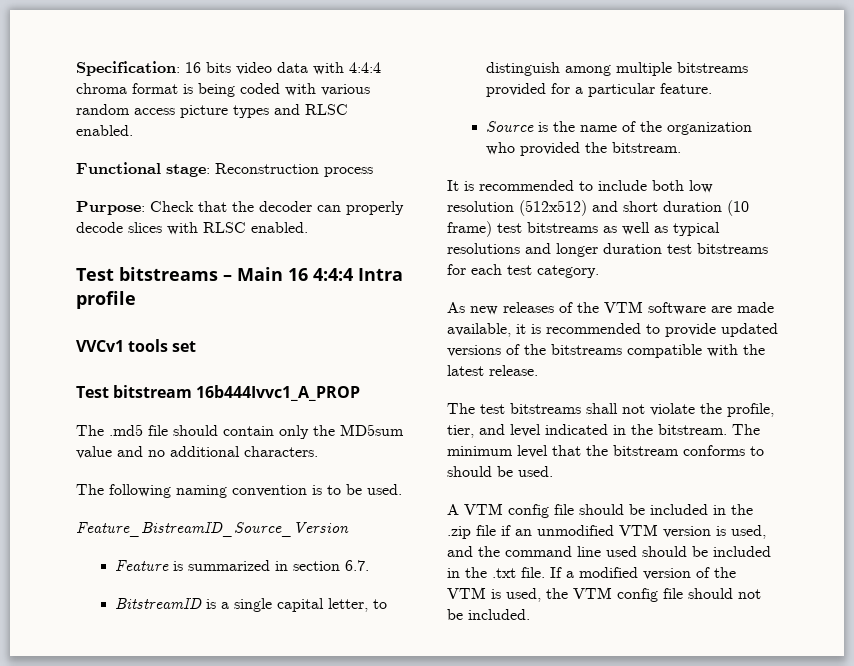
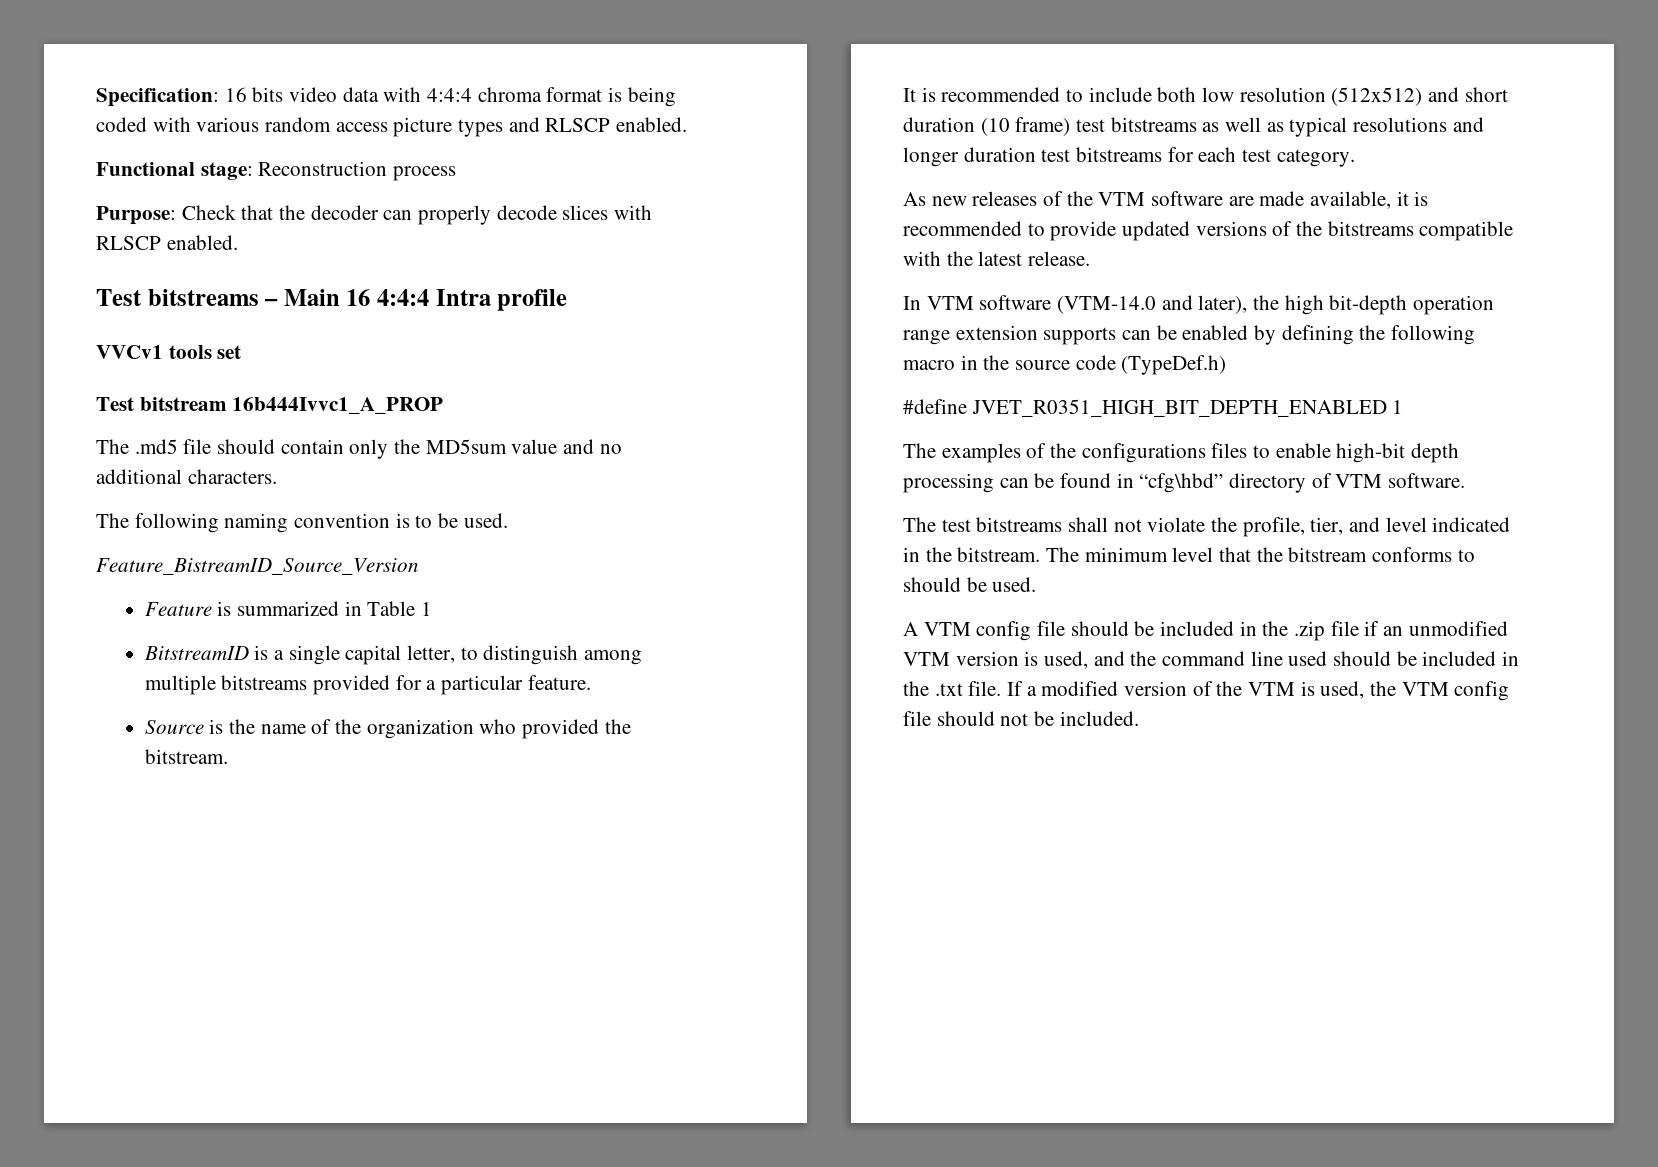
[305,104,348,115] RLSC -> [545,118,611,132] RLSCP
[203,222,246,233] RLSC -> [96,236,161,250] RLSCP
[293,560,370,571] section 6.7. -> [367,601,433,616] Table 1
(538, 370) none -> [903,295,1495,315] [903,325,1476,345] [903,355,1227,375] [903,399,1404,417] [903,443,1460,463] [903,473,1466,493] // In VTM software (VTM-14.0 and later), the high bit-depth operation range extension supports can be enabled by defining the following macro in the source code (TypeDef.h) // #define JVET_R0351_HIGH_BIT_DEPTH_ENABLED 1 // The examples of the configurations files to enable high-bit depth processing can be found in “cfg\hbd” directory of VTM software.

